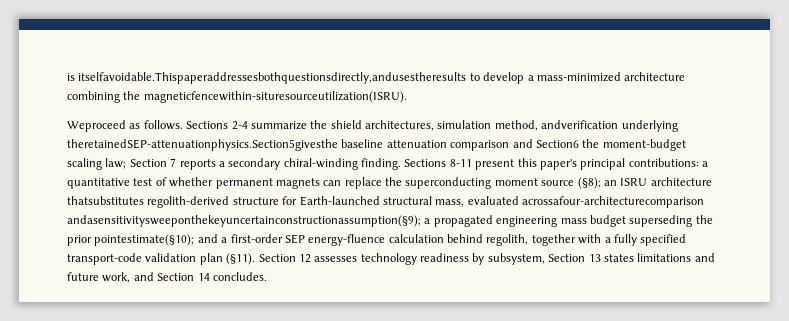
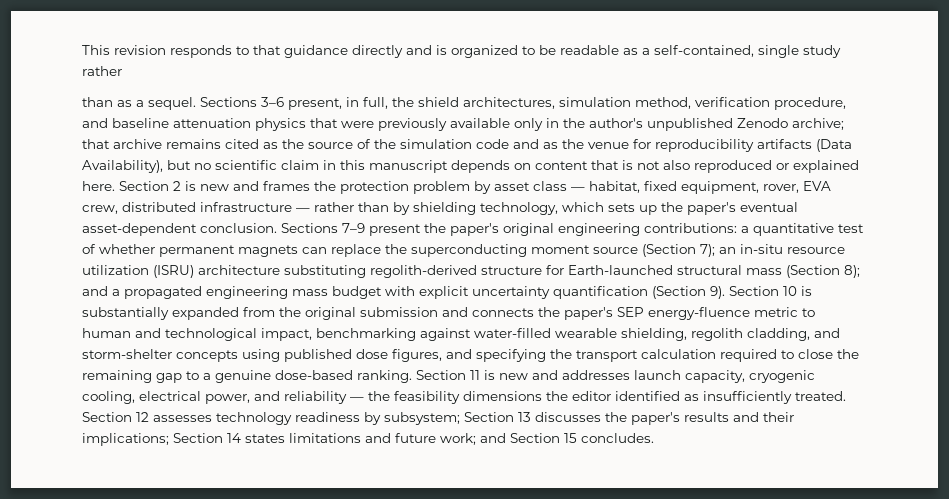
[67,72,686,84] [67,91,407,103] [67,120,307,132] is itselfavoidable.Thispaperaddressesbothquestionsdirectly,andusestheresults to develop a mass-minimized architecture combining the magneticfencewithin-situresourceutilization(ISRU). // Weproceed as follows. Sections 2-4 summarize -> [82,45,841,58] [82,66,122,76] [82,97,388,110] This revision responds to that guidance directly and is organized to be readable as a self-contained, single study rather // than as a sequel. Sections 3–6 present, in full,
[541,120,678,132] [67,139,686,151] [67,158,626,170] andverification underlying theretainedSEP-attenuationphysics.Section5givesthe baseline attenuation comparison and Section6 the moment-budget scaling law; Section 7 reports a secondary chiral-winding finding. Sections 8-11 present this paper's principal -> [695,97,846,110] [82,118,844,131] [82,139,852,152] [82,160,859,173] [82,181,831,194] [82,202,798,215] [82,223,640,236] verification procedure, and baseline attenuation physics that were previously available only in the author's unpublished Zenodo archive; that archive remains cited as the source of the simulation code and as the venue for reproducibility artifacts (Data Availability), but no scientific claim in this manuscript depends on content that is not also reproduced or explained here. Section 2 is new and frames the protection problem by asset class — habitat, fixed equipment, rover, EVA crew, distributed infrastructure — rather than by shielding technology, which sets up the paper's eventual asset-dependent conclusion. Sections 7–9 present the paper's original engineering
[577,177,712,189] [67,196,144,205] (§8); an ISRU architecture thatsubstitutes -> [642,244,845,257] [82,265,366,278] (Section 7); an in-situ resource utilization (ISRU) architecture substituting
[435,196,704,208] [67,215,421,227] mass, evaluated acrossafour-architecturecomparison andasensitivitysweeponthekeyuncertainconstructionassumption(§9); -> [746,265,860,278] [82,286,108,296] mass (Section 8); and
[629,215,713,227] [67,234,687,246] [67,253,256,265] superseding the prior pointestimate(§10); and a first-order SEP energy-fluence calculation behind regolith, together with a fully specified transport-code validation plan (§11). -> [385,286,812,299] [82,307,815,320] [82,328,840,341] [82,349,859,362] [82,370,815,383] [82,391,846,404] with explicit uncertainty quantification (Section 9). Section 10 is substantially expanded from the original submission and connects the paper's SEP energy-fluence metric to human and technological impact, benchmarking against water-filled wearable shielding, regolith cladding, and storm-shelter concepts using published dose figures, and specifying the transport calculation required to close the remaining gap to a genuine dose-based ranking. Section 11 is new and addresses launch capacity, cryogenic cooling, electrical power, and reliability — the feasibility dimensions the editor identified as insufficiently treated.
[487,253,545,265] subsystem, -> [384,412,460,425] subsystem;
(601, 258) none -> [535,412,794,425] [82,433,241,446] discusses the paper's results and their implications; Section 14
[102,272,131,283] work, -> [440,433,476,445] work;
[197,273,210,281] 14 -> [564,433,577,443] 15

